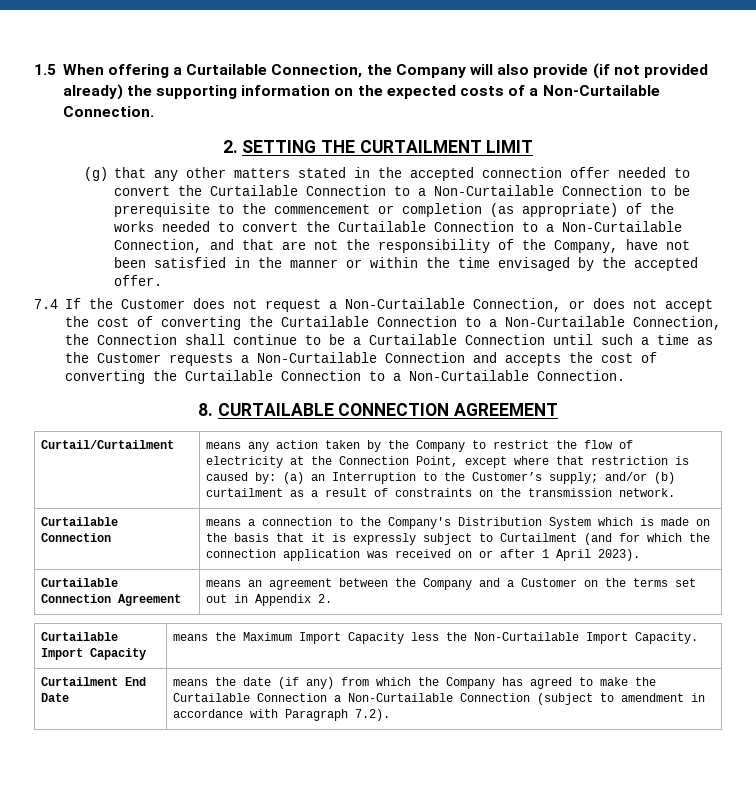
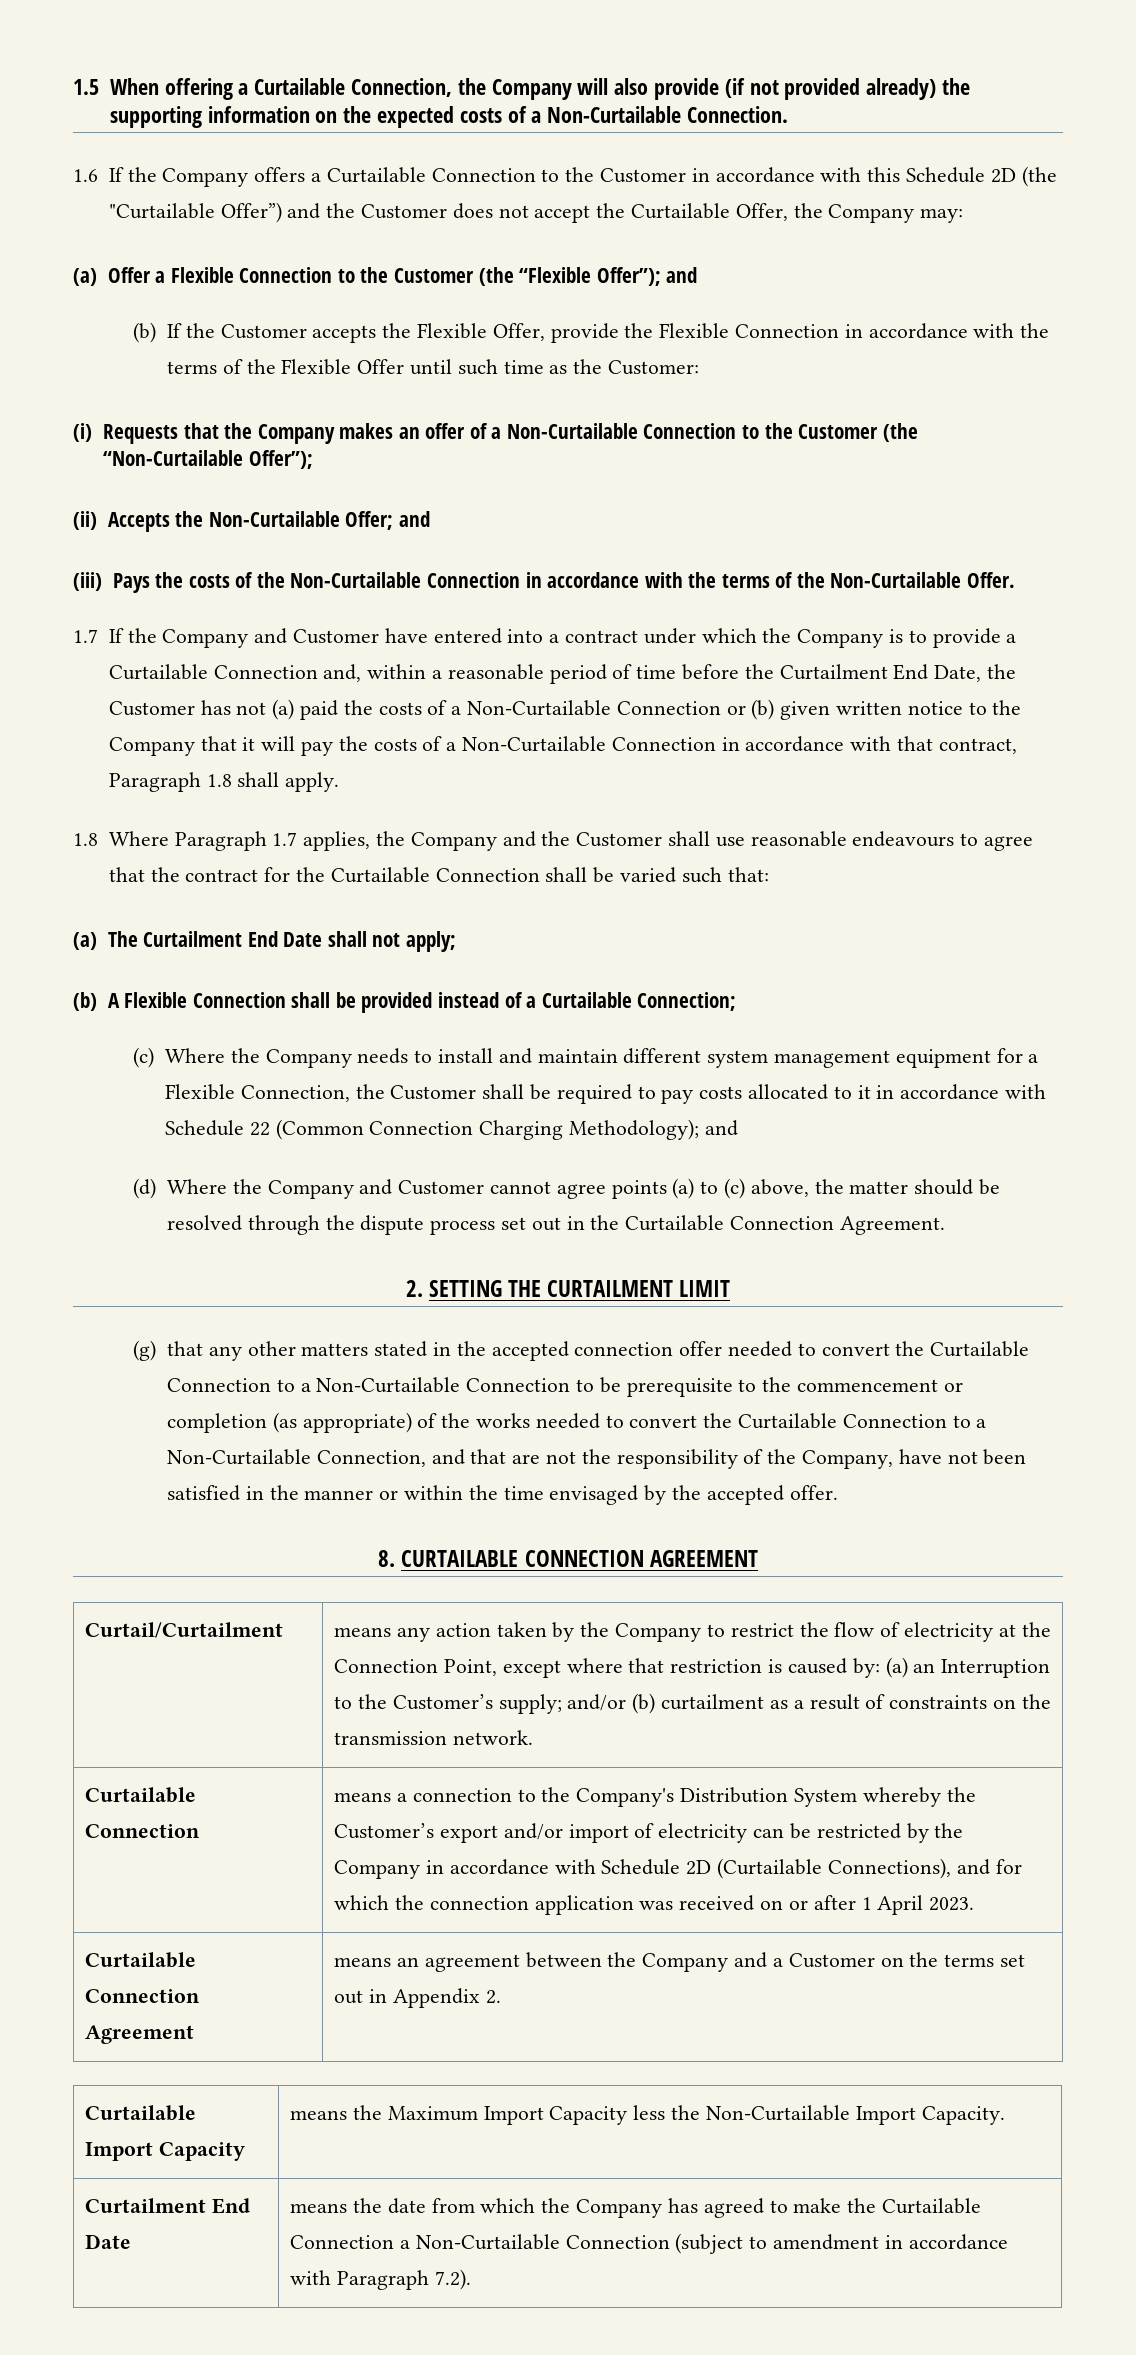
(154, 111) none -> [73,166,1057,187] [108,202,964,223] [73,267,698,286] [133,322,1050,343] [166,359,699,375] [73,423,918,444] [103,450,313,469] [73,511,430,532] [73,572,1015,593] [73,628,1017,648] [108,664,1017,684] [108,699,1022,720] [108,736,1017,756] [108,772,340,792] [73,831,1034,851] [108,867,769,883] [73,931,456,952] [73,992,737,1013] [133,1047,1039,1068] [164,1084,1046,1104] [164,1119,738,1140] [133,1178,1000,1199] [166,1215,945,1235] // 1.6 If the Company offers a Curtailable Connection to the Customer in accordance with this Schedule 2D (the "Curtailable Offer”) and the Customer does not accept the Curtailable Offer, the Company may: // (a) Offer a Flexible Connection to the Customer (the “Flexible Offer”); and // (b) If the Customer accepts the Flexible Offer, provide the Flexible Connection in accordance with the terms of the Flexible Offer until such time as the Customer: // (i) Requests that the Company makes an offer of a Non-Curtailable Connection to the Customer (the “Non-Curtailable Offer”); // (ii) Accepts the Non-Curtailable Offer; and // (iii) Pays the costs of the Non-Curtailable Connection in accordance with the terms of the Non-Curtailable Offer. // 1.7 If the Company and Customer have entered into a contract under which the Company is to provide a Curtailable Connection and, within a reasonable period of time before the Curtailment End Date, the Customer has not (a) paid the costs of a Non-Curtailable Connection or (b) given written notice to the Company that it will pay the costs of a Non-Curtailable Connection in accordance with that contract, Paragraph 1.8 shall apply. // 1.8 Where Paragraph 1.7 applies, the Company and the Customer shall use reasonable endeavours to agree that the contract for the Curtailable Connection shall be varied such that: // (a) The Curtailment End Date shall not apply; // (b) A Flexible Connection shall be provided instead of a Curtailable Connection; // (c) Where the Company needs to install and maintain different system management equipment for a Flexible Connection, the Customer shall be required to pay costs allocated to it in accordance with Schedule 22 (Common Connection Charging Methodology); and // (d) Where the Company and Customer cannot agree points (a) to (c) above, the matter should be resolved through the dispute process set out in the Curtailable Connection Agreement.
[34,298,713,312] [64,316,721,330] [64,334,713,345] [64,352,657,366] [64,370,625,384] // 7.4 If the Customer does not request a Non-Curtailable Connection, or does not accept the cost of converting the Curtailable Connection to a Non-Curtailable Connection, the Connection shall continue to be a Curtailable Connection until such a time as the Customer requests a Non-Curtailable Connection and accepts the cost of converting the Curtailable Connection to a Non-Curtailable Connection. -> (838, 1492) none
[597,517,710,526] [205,533,612,545] which is made on the basis that it is expressly subject to Curtailment (and -> [862,1787,976,1807] [334,1823,964,1843] [334,1858,990,1879] whereby the Customer’s export and/or import of electricity can be restricted by the Company in accordance with Schedule 2D (Curtailable Connections), and
[597,549,640,561] 2023). -> [929,1897,975,1911] 2023.
[277,677,334,689] (if any) -> (426, 2206) none

